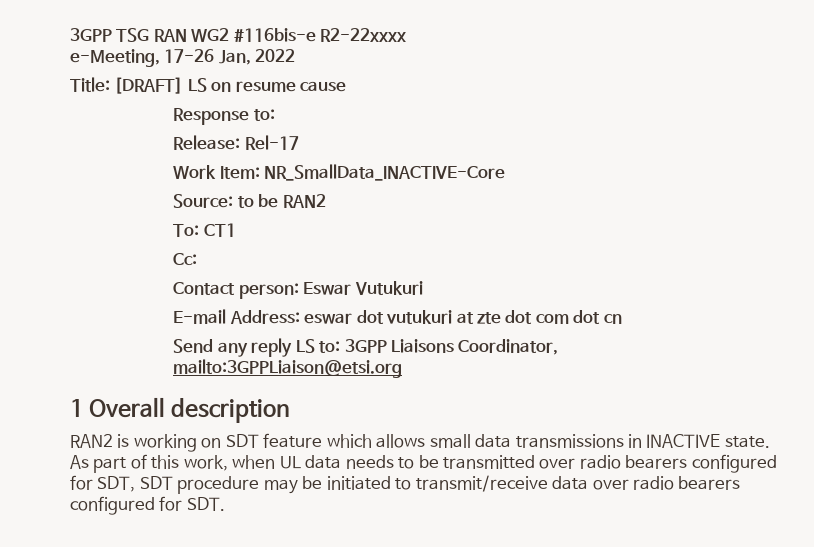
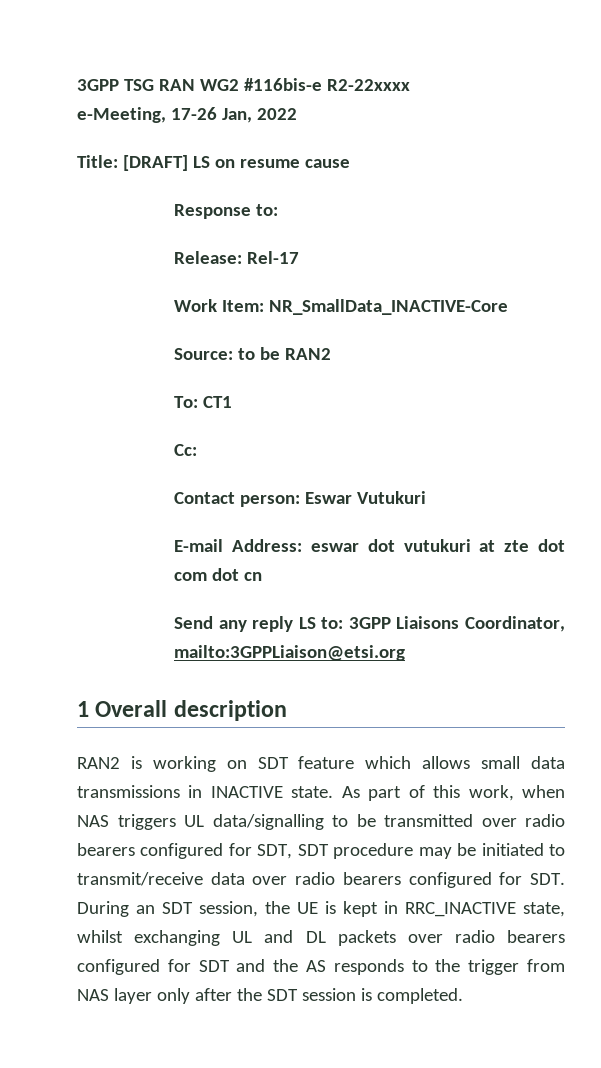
[279,455,394,469] UL data needs -> [77,814,324,830] NAS triggers UL data/signalling
(225, 504) none -> [77,901,565,917] [77,930,565,946] [77,959,565,975] [77,988,463,1004] During an SDT session, the UE is kept in RRC_INACTIVE state, whilst exchanging UL and DL packets over radio bearers configured for SDT and the AS responds to the trigger from NAS layer only after the SDT session is completed.

